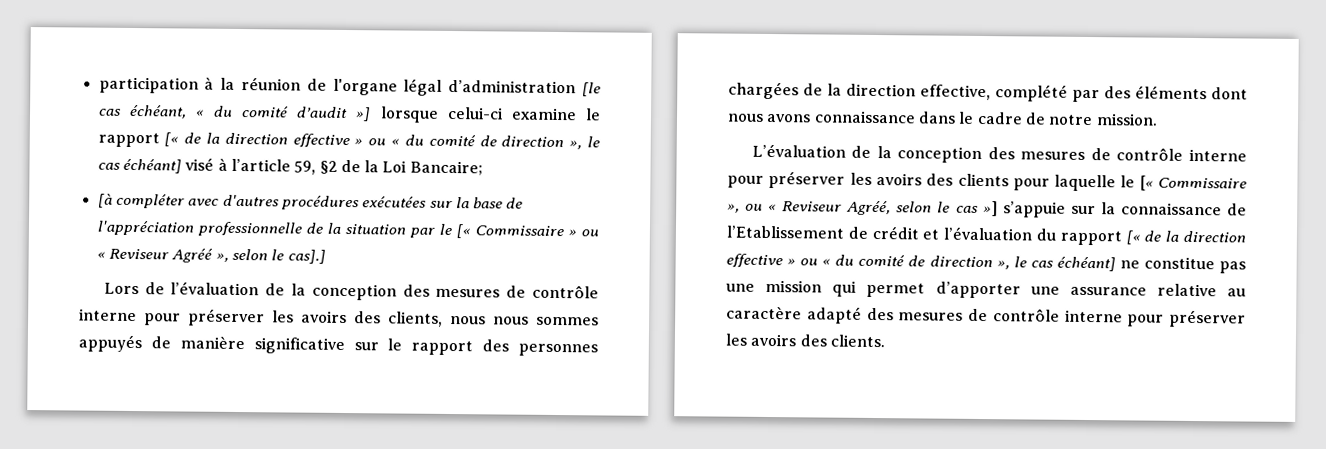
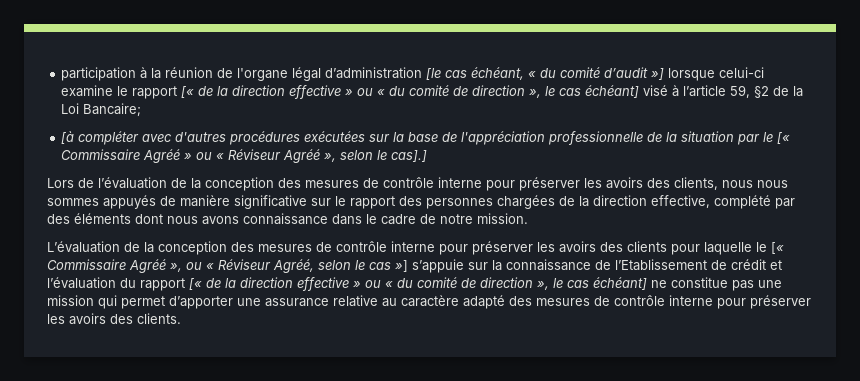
[567,229,600,237] [96,248,169,260] » ou « Reviseur -> [143,149,282,163] Agréé » ou « Réviseur
(1247, 183) none -> [129,259,166,273] Agréé
[782,201,843,212] Reviseur -> [218,259,271,270] Réviseur

